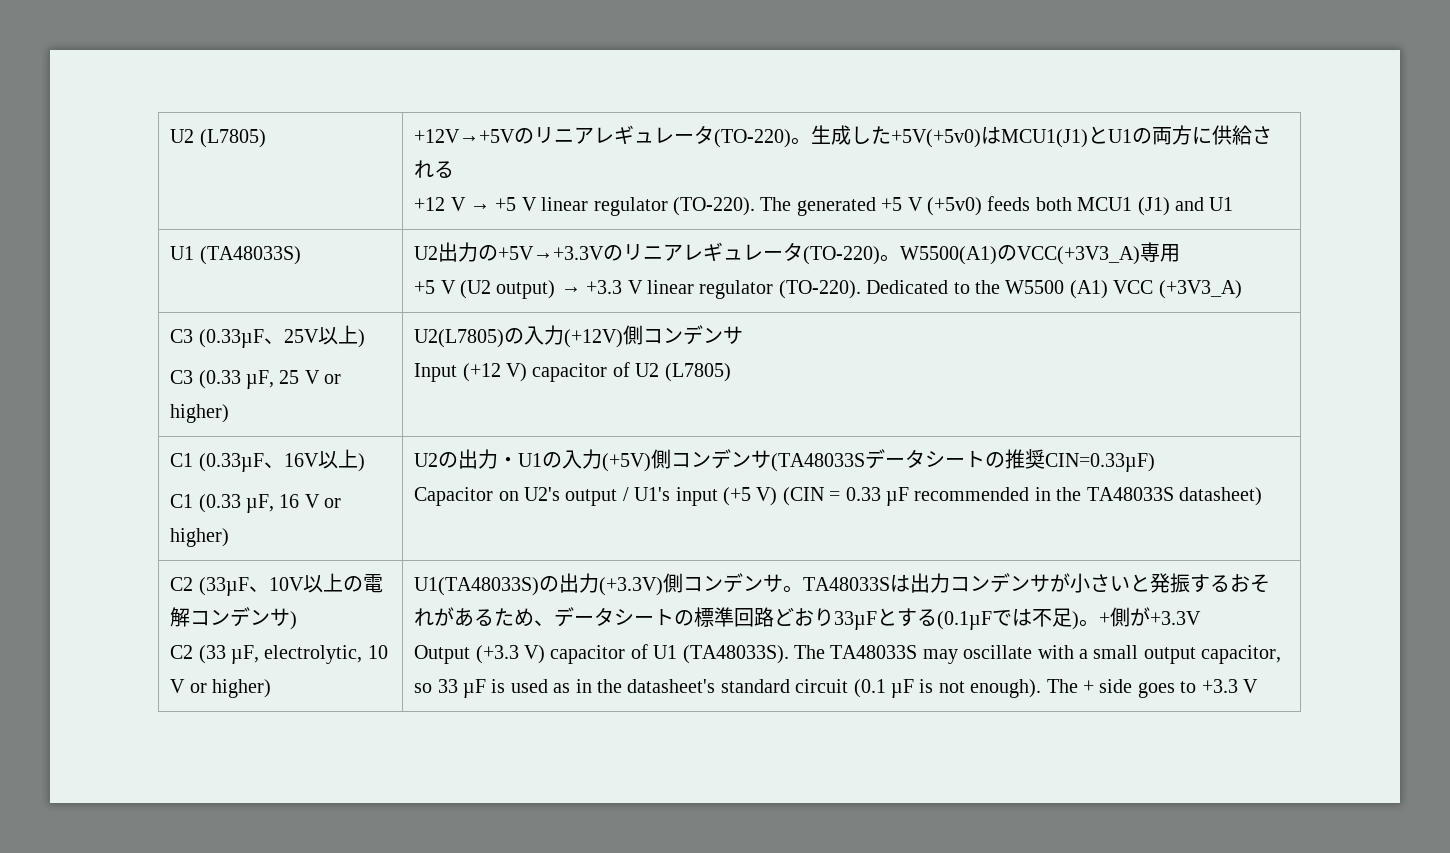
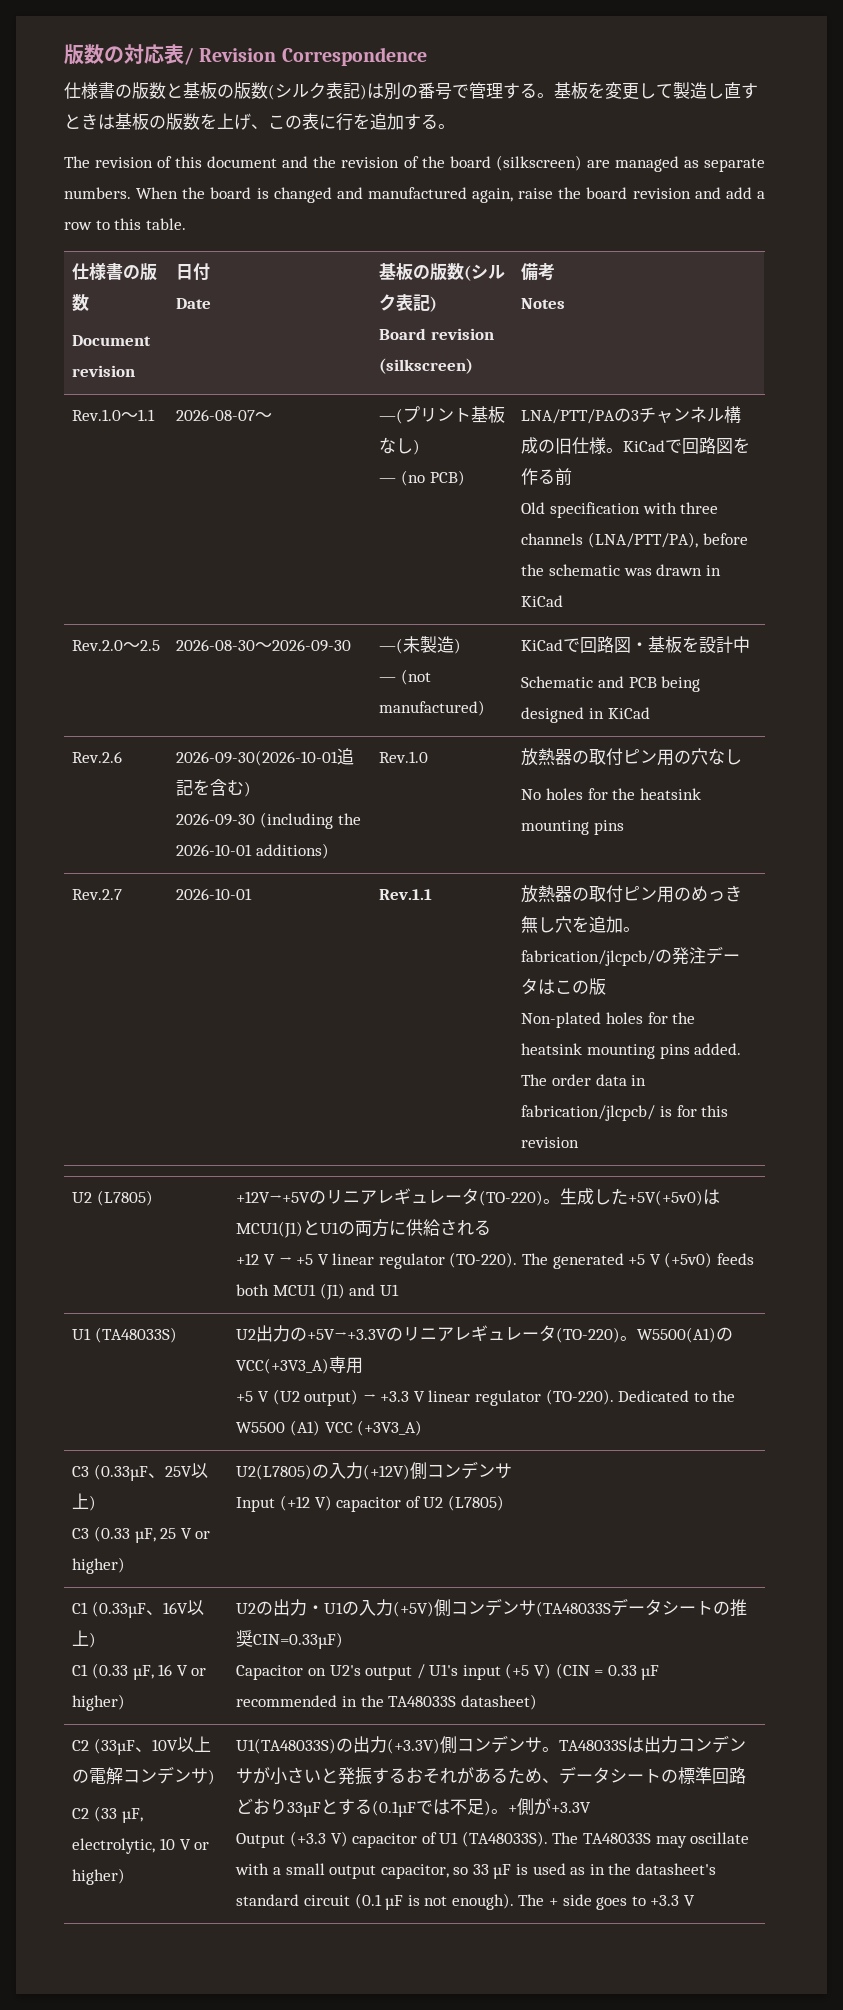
(170, 136) none -> [64,44,427,66] [64,82,758,100] [64,113,455,131] [64,155,766,172] [64,187,765,203] [64,218,186,230] [72,262,158,281] [72,294,90,311] [72,335,152,346] [72,365,136,377] [176,263,211,281] [176,298,212,309] [379,263,506,281] [379,294,438,312] [379,328,494,340] [379,358,474,374] [521,263,556,281] [521,298,566,309] [72,409,156,421] [176,409,273,421] [379,406,506,424] [379,437,421,455] [379,470,465,486] [521,406,742,424] [521,437,751,454] [521,468,573,486] [521,502,719,518] [521,532,748,548] [521,564,721,576] [521,595,564,607] [72,640,161,651] [176,639,352,652] [379,636,462,654] [379,669,431,685] [379,700,486,716] [521,636,751,653] [521,676,701,692] [521,707,650,723] [72,751,123,763] [176,748,355,766] [176,779,252,797] [176,812,361,829] [176,843,329,859] [379,751,429,763] [521,748,743,766] [521,788,701,800] [521,820,624,835] [72,889,123,900] [176,888,253,900] [379,889,433,900] [521,885,743,903] [521,916,641,933] [521,946,741,966] [521,978,607,995] [521,1012,696,1028] [521,1043,742,1059] [521,1074,647,1086] [521,1105,729,1121] [521,1137,580,1148] 版数の対応表/ Revision Correspondence // 仕様書の版数と基板の版数(シルク表記)は別の番号で管理する。基板を変更して製造し直すときは基板の版数を上げ、この表に行を追加する。 // The revision of this document and the revision of the board (silkscreen) are managed as separate numbers. When the board is changed and manufactured again, raise the board revision and add a row to this table. // 仕様書の版数 // Document revision | 日付 // Date | 基板の版数(シルク表記) // Board revision (silkscreen) | 備考 // Notes // Rev.1.0〜1.1 | 2026-08-07〜 | —(プリント基板なし) // — (no PCB) | LNA/PTT/PAの3チャンネル構成の旧仕様。KiCadで回路図を作る前 // Old specification with three channels (LNA/PTT/PA), before the schematic was drawn in KiCad // Rev.2.0〜2.5 | 2026-08-30〜2026-09-30 | —(未製造) // — (not manufactured) | KiCadで回路図・基板を設計中 // Schematic and PCB being designed in KiCad // Rev.2.6 | 2026-09-30(2026-10-01追記を含む) // 2026-09-30 (including the 2026-10-01 additions) | Rev.1.0 | 放熱器の取付ピン用の穴なし // No holes for the heatsink mounting pins // Rev.2.7 | 2026-10-01 | Rev.1.1 | 放熱器の取付ピン用のめっき無し穴を追加。fabrication/jlcpcb/の発注データはこの版 // Non-plated holes for the heatsink mounting pins added. The order data in fabrication/jlcpcb/ is for this revision //

